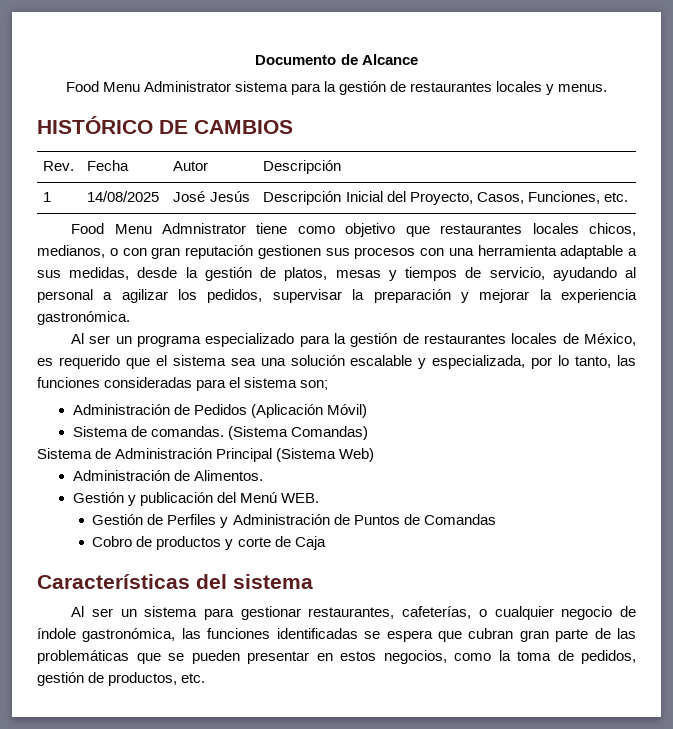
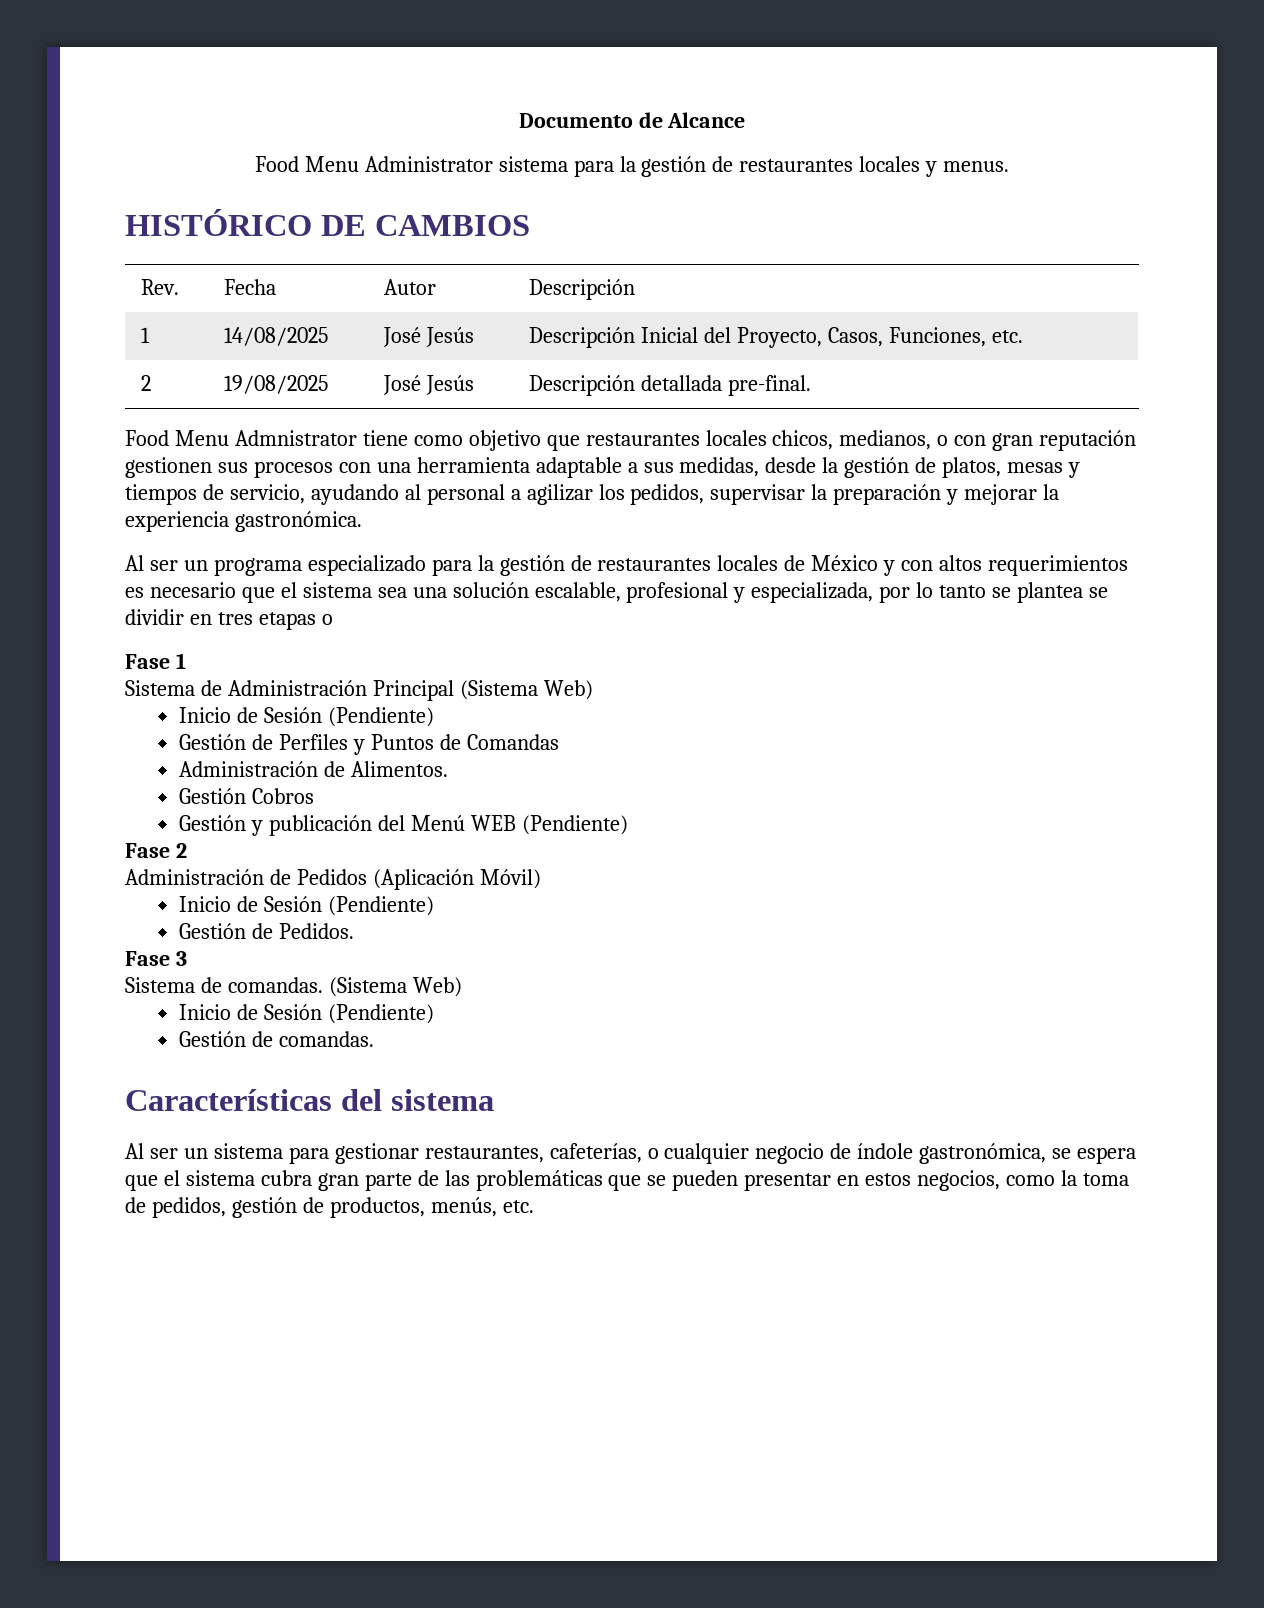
(628, 197) none -> [141,375,152,391] [224,375,329,394] [383,375,475,395] [529,375,812,396] // 2 | 19/08/2025 | José Jesús | Descripción detallada pre-final.
[583,333,636,346] [37,355,120,369] México, es requerido -> [811,555,1129,576] [125,582,236,598] México y con altos requerimientos es necesario
[350,355,413,366] escalable -> [534,582,729,603] escalable, profesional
[575,355,637,368] [37,377,329,391] [72,404,368,418] [72,426,369,440] tanto, las funciones consideradas para el sistema son; // Administración de Pedidos (Aplicación Móvil) // Sistema de comandas. (Sistema Comandas) -> [939,582,1108,603] [125,609,333,630] [125,653,186,669] tanto se plantea se dividir en tres etapas o // Fase 1
(375, 455) none -> [178,707,434,727] [178,734,559,755] // Inicio de Sesión (Pendiente) // Gestión de Perfiles y Puntos de Comandas
(264, 475) none -> [178,788,314,804] // Gestión Cobros
[281,493,320,503] [92,514,496,528] [92,536,326,550] WEB. // Gestión de Perfiles y Administración de Puntos de Comandas // Cobro de productos y corte de Caja -> [470,815,628,835] [125,843,187,858] [125,869,541,890] [178,896,434,916] [178,923,354,939] [125,951,187,966] [125,977,462,997] [178,1004,434,1024] [178,1031,374,1047] WEB (Pendiente) // Fase 2 // Administración de Pedidos (Aplicación Móvil) // Inicio de Sesión (Pendiente) // Gestión de Pedidos. // Fase 3 // Sistema de comandas. (Sistema Web) // Inicio de Sesión (Pendiente) // Gestión de comandas.
[181,628,514,642] las funciones identificadas se espera que cubran -> [1052,1147,1137,1164] [125,1170,312,1191] se espera que el sistema cubra
(178, 679) none -> [430,1197,497,1217] menús,

